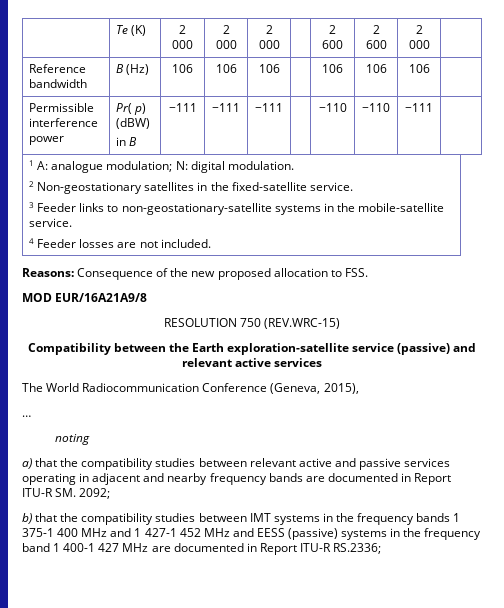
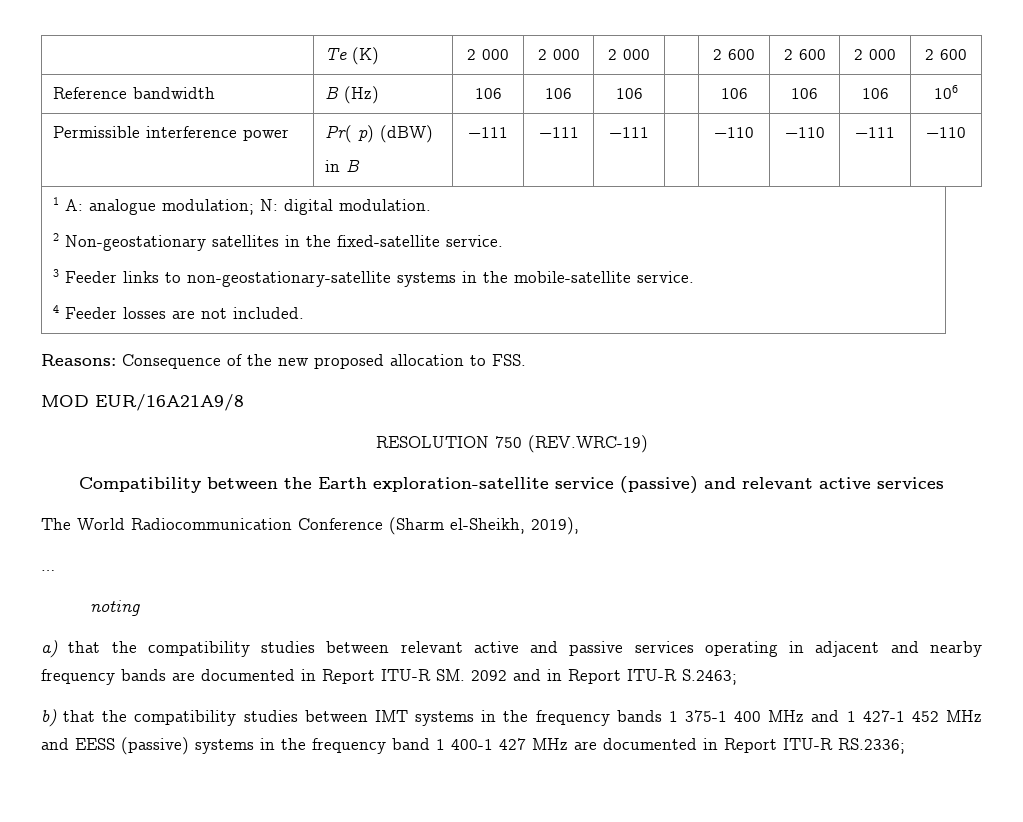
(430, 44) none -> [925,49,967,60] 2 600
(430, 68) none -> [934,85,958,99] 106
(433, 107) none -> [926,127,966,138] −110
[264,318,341,329] (REV.WRC-15) -> [527,435,648,453] (REV.WRC-19)
[270,383,359,394] (Geneva, 2015), -> [389,517,579,535] (Sharm el-Sheikh, 2019),
[79,488,111,499] 2092; -> [471,669,737,685] 2092 and in Report ITU-R S.2463;

